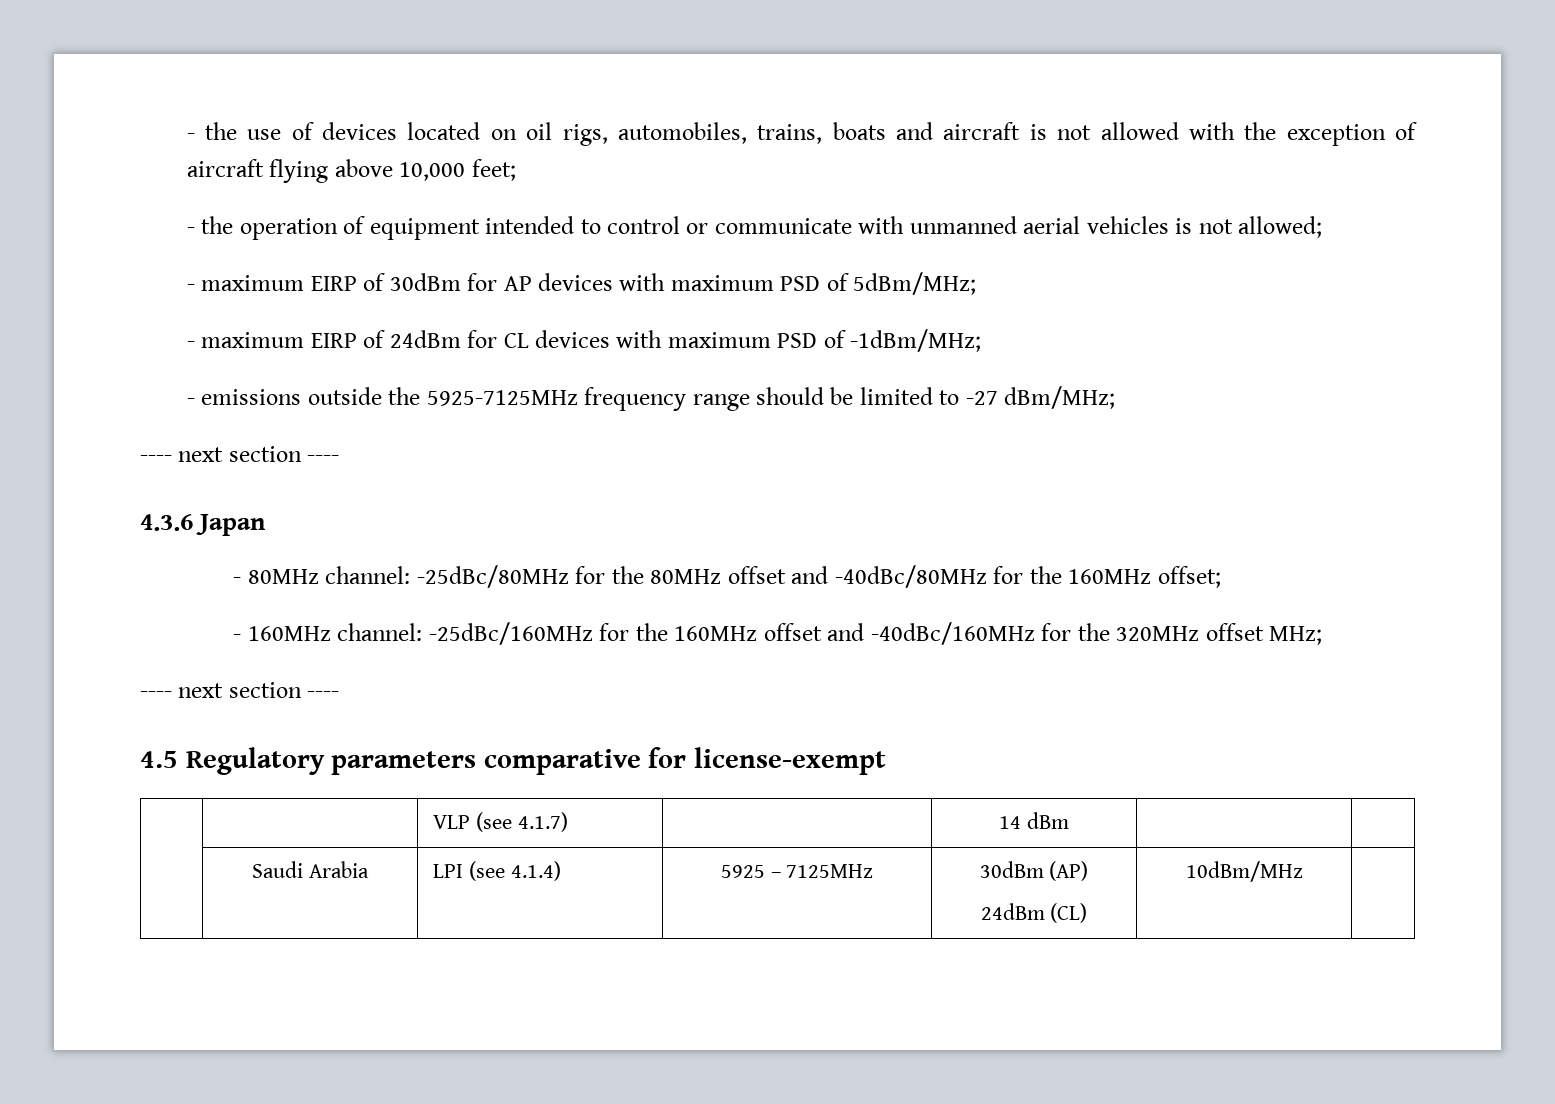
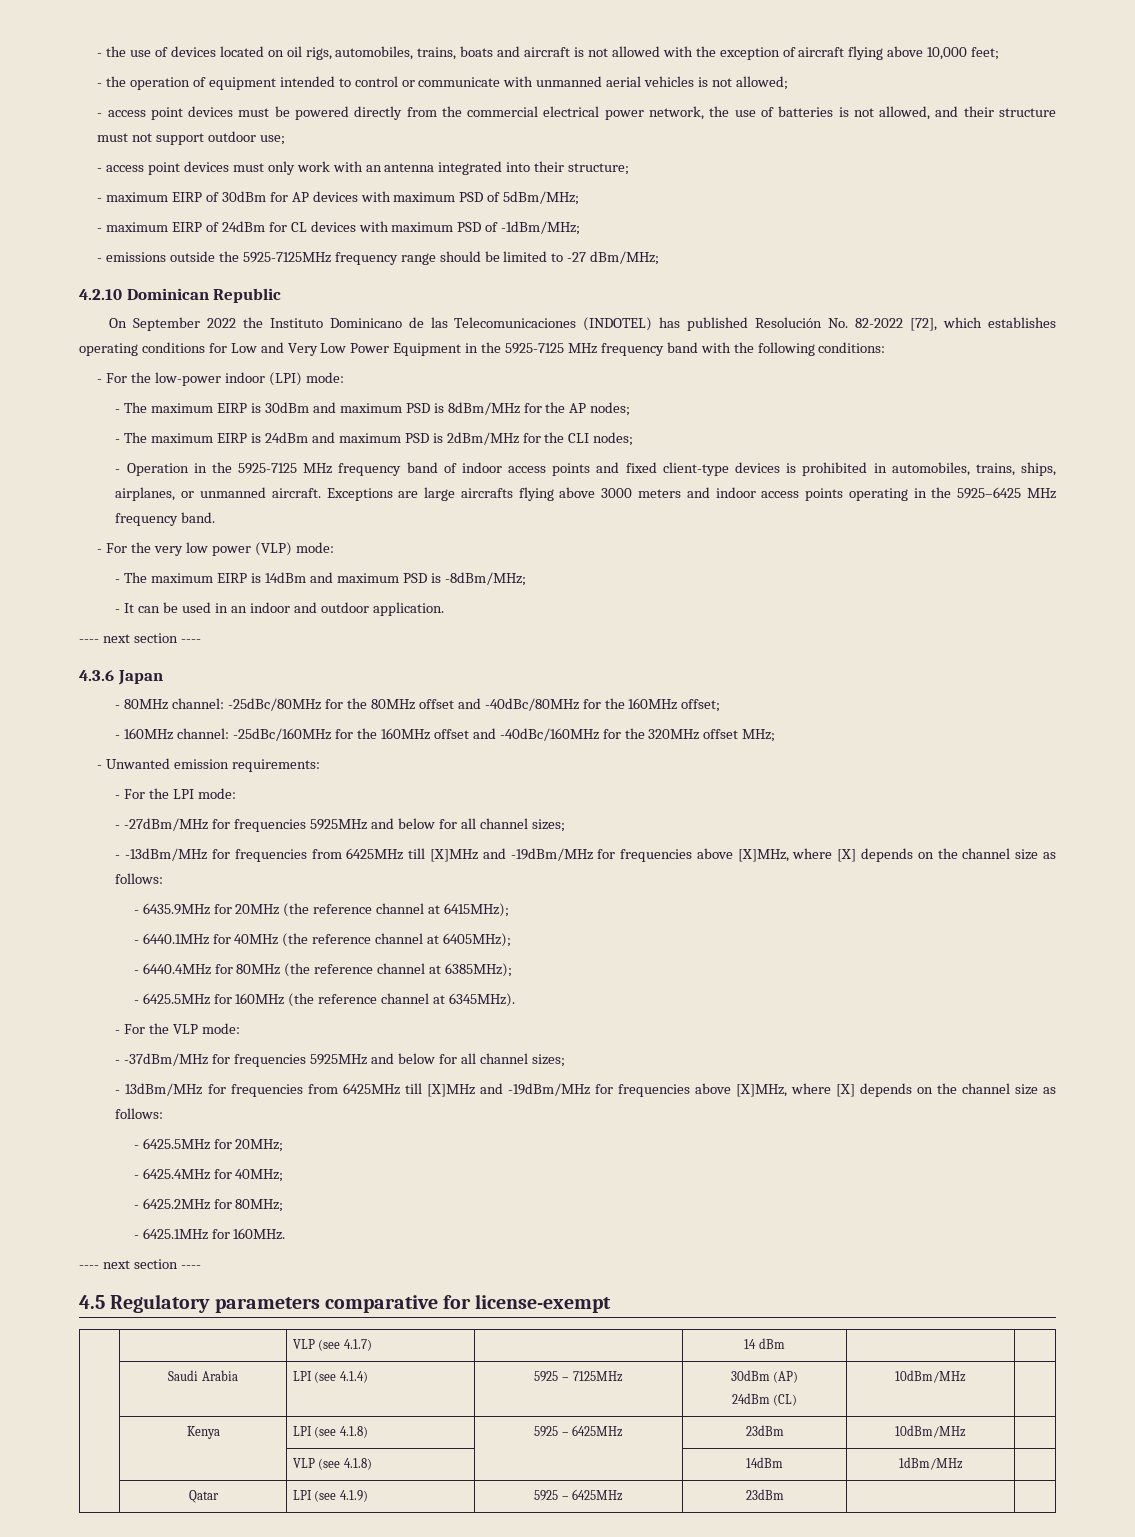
(1323, 227) none -> [97,106,1057,120] [97,131,285,145] [97,161,630,175] // - access point devices must be powered directly from the commercial electrical power network, the use of batteries is not allowed, and their structure must not support outdoor use; // - access point devices must only work with an antenna integrated into their structure;
(1116, 397) none -> [79,288,282,303] [108,317,1056,331] [79,342,886,356] [97,372,344,386] [115,402,631,416] [115,432,634,446] [115,462,1056,476] [115,487,1057,501] [115,512,216,526] [97,542,334,556] [115,572,526,586] [115,602,444,616] // 4.2.10 Dominican Republic // On September 2022 the Instituto Dominicano de las Telecomunicaciones (INDOTEL) has published Resolución No. 82-2022 [72], which establishes operating conditions for Low and Very Low Power Equipment in the 5925-7125 MHz frequency band with the following conditions: // - For the low-power indoor (LPI) mode: // - The maximum EIRP is 30dBm and maximum PSD is 8dBm/MHz for the AP nodes; // - The maximum EIRP is 24dBm and maximum PSD is 2dBm/MHz for the CLI nodes; // - Operation in the 5925-7125 MHz frequency band of indoor access points and fixed client-type devices is prohibited in automobiles, trains, ships, airplanes, or unmanned aircraft. Exceptions are large aircrafts flying above 3000 meters and indoor access points operating in the 5925–6425 MHz frequency band. // - For the very low power (VLP) mode: // - The maximum EIRP is 14dBm and maximum PSD is -8dBm/MHz; // - It can be used in an indoor and outdoor application.
(1322, 635) none -> [97,758,320,772] [115,788,237,799] [115,818,565,832] [115,848,1056,862] [115,873,164,884] [133,903,510,917] [133,933,512,947] [133,963,513,977] [133,993,516,1007] [115,1023,241,1034] [115,1053,565,1067] [115,1083,1057,1097] [115,1108,164,1119] [133,1138,284,1152] [133,1168,284,1182] [133,1198,284,1212] [133,1228,286,1240] // - Unwanted emission requirements: // - For the LPI mode: // - -27dBm/MHz for frequencies 5925MHz and below for all channel sizes; // - -13dBm/MHz for frequencies from 6425MHz till [X]MHz and -19dBm/MHz for frequencies above [X]MHz, where [X] depends on the channel size as follows: // - 6435.9MHz for 20MHz (the reference channel at 6415MHz); // - 6440.1MHz for 40MHz (the reference channel at 6405MHz); // - 6440.4MHz for 80MHz (the reference channel at 6385MHz); // - 6425.5MHz for 160MHz (the reference channel at 6345MHz). // - For the VLP mode: // - -37dBm/MHz for frequencies 5925MHz and below for all channel sizes; // - 13dBm/MHz for frequencies from 6425MHz till [X]MHz and -19dBm/MHz for frequencies above [X]MHz, where [X] depends on the channel size as follows: // - 6425.5MHz for 20MHz; // - 6425.4MHz for 40MHz; // - 6425.2MHz for 80MHz; // - 6425.1MHz for 160MHz.
(1303, 871) none -> [186,1426,220,1439] [292,1426,368,1438] [533,1425,624,1437] [745,1425,784,1436] [895,1425,966,1438] [292,1458,372,1470] [746,1457,783,1468] [898,1457,963,1470] [188,1490,219,1503] [292,1490,368,1502] [533,1489,624,1501] [745,1489,784,1500] // | Kenya | LPI (see 4.1.8) | 5925 – 6425MHz | 23dBm | 10dBm/MHz | // | | VLP (see 4.1.8) | | 14dBm | 1dBm/MHz | // | Qatar | LPI (see 4.1.9) | 5925 – 6425MHz | 23dBm | |

